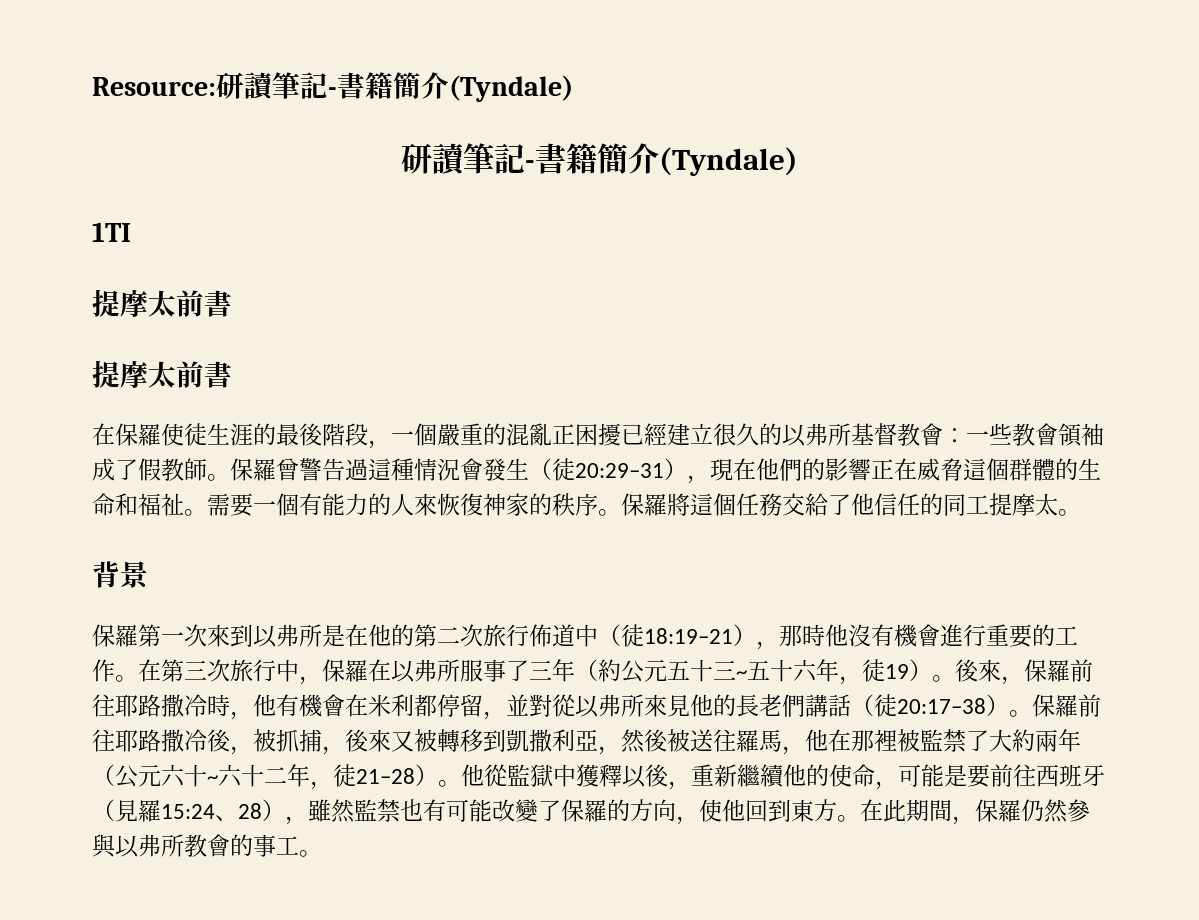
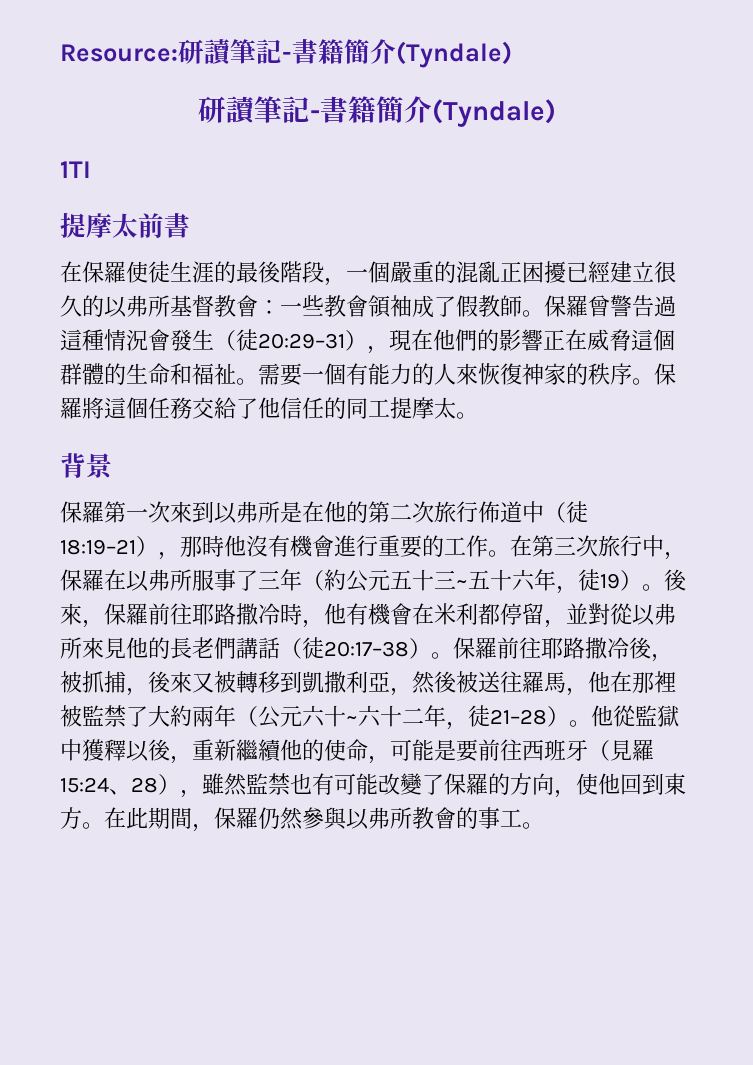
[92,360,232,389] // 提摩太前書 -> (190, 225) none

